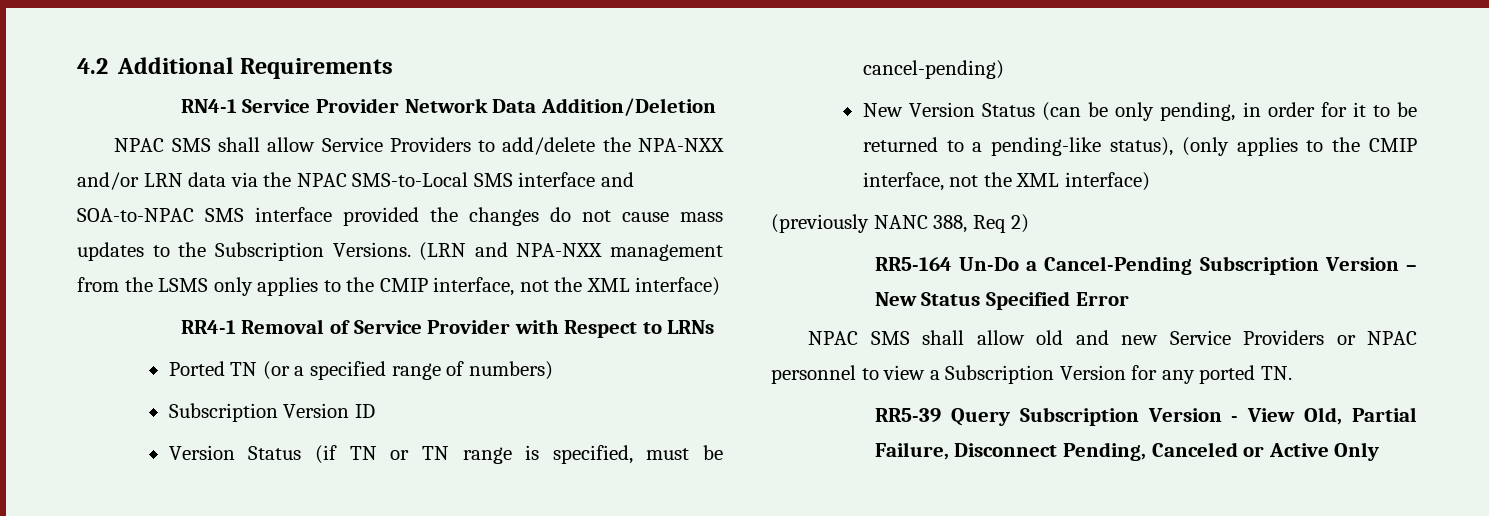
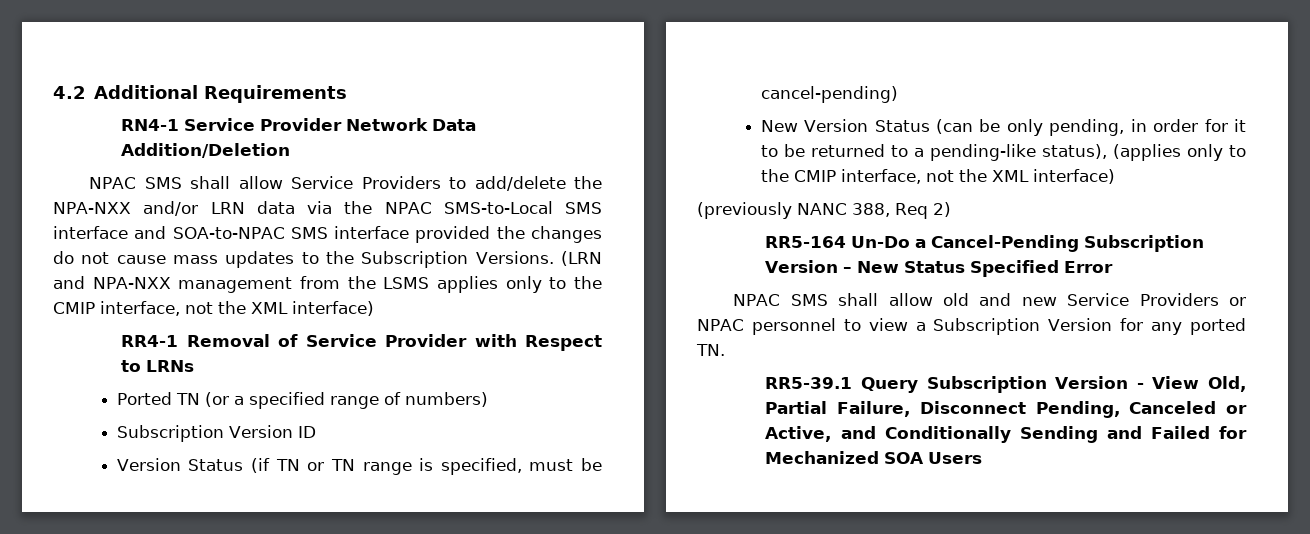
[213,277,319,296] only applies -> [436,276,542,293] applies only
[1181,137,1298,156] (only applies -> [1112,144,1223,161] (applies only
[874,408,941,423] RR5-39 -> [765,377,853,389] RR5-39.1
[1268,442,1380,461] Active Only -> [765,426,1247,443] [765,451,983,464] Active, and Conditionally Sending and Failed for Mechanized SOA Users

